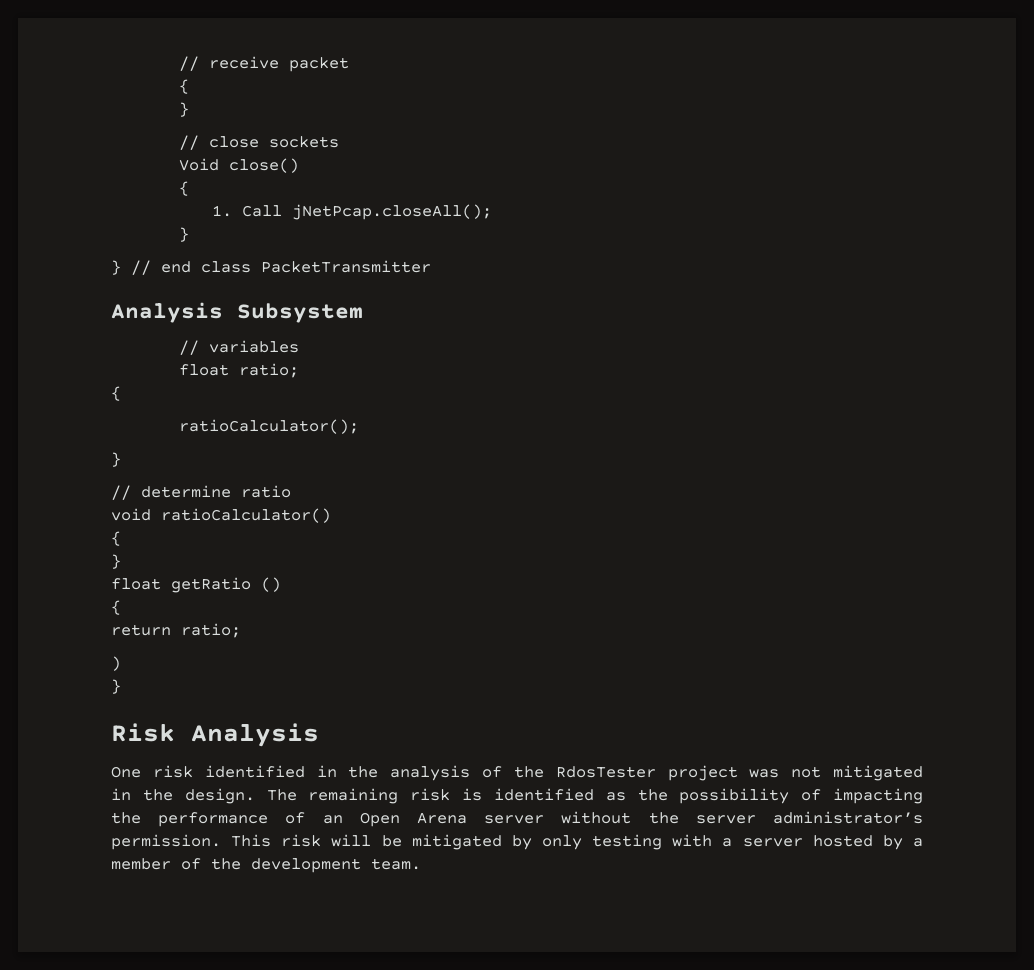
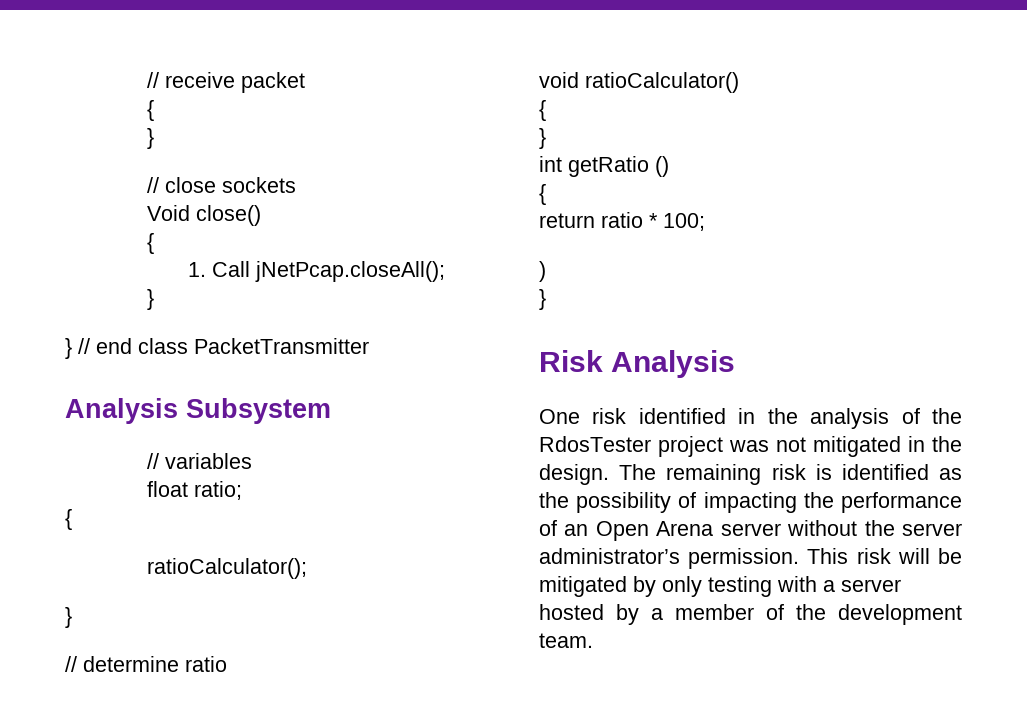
[111,578,161,590] float -> [539,156,562,172] int
[181,623,241,638] ratio; -> [601,212,705,231] ratio * 100;

